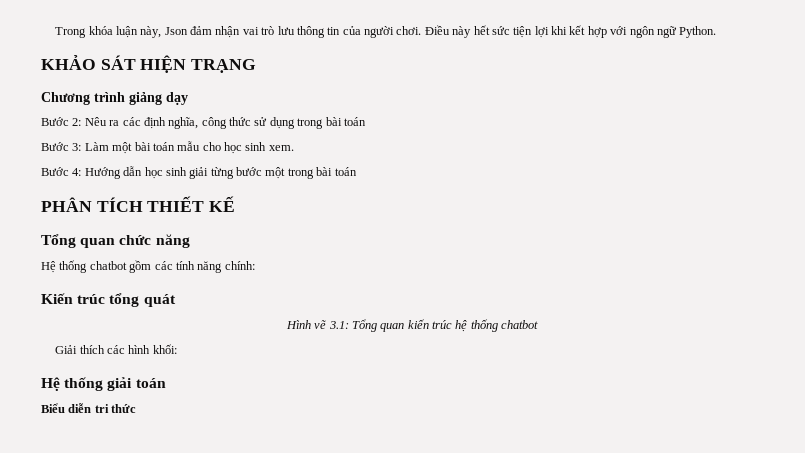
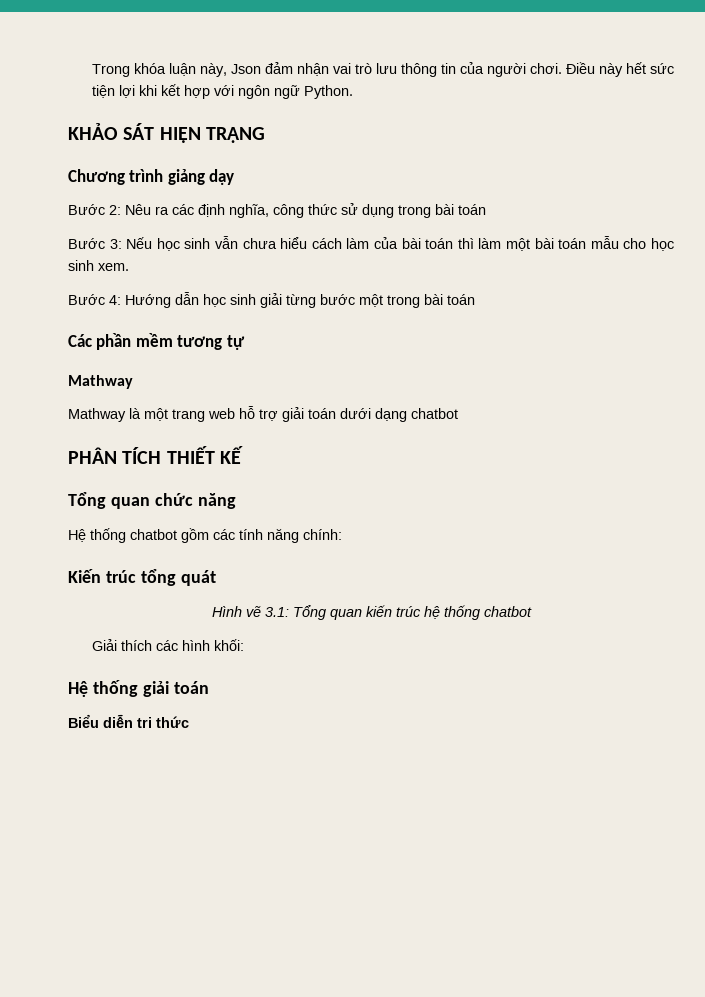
[84,142,109,151] Làm -> [126,236,502,251] Nếu học sinh vẫn chưa hiểu cách làm của bài toán thì làm
(357, 171) none -> [68,333,245,350] [68,375,133,389] [68,406,458,422] // Các phần mềm tương tự // Mathway // Mathway là một trang web hỗ trợ giải toán dưới dạng chatbot

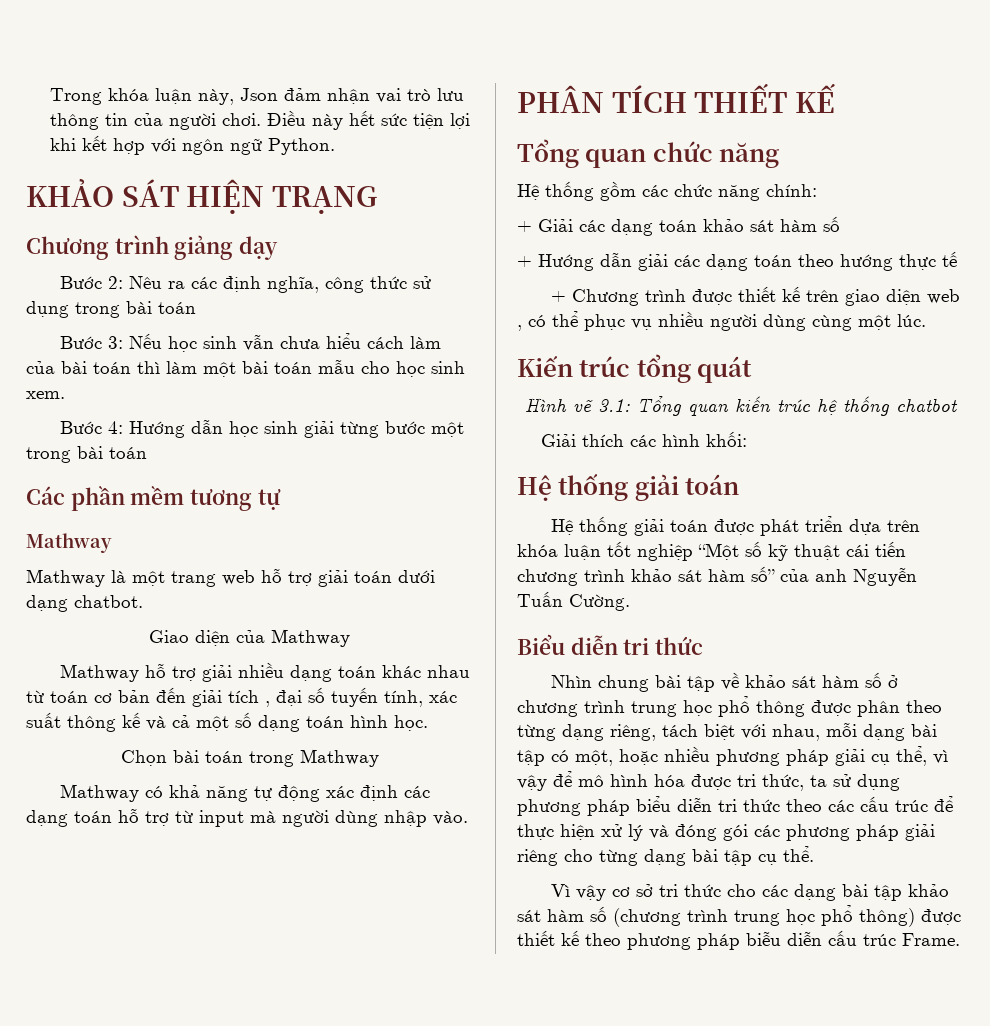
[411,408,458,419] chatbot -> [74,595,143,608] [149,629,350,647] [60,662,471,682] [26,687,457,707] [26,712,428,732] [120,749,379,767] [60,784,431,802] [26,809,468,827] chatbot. // Giao diện của Mathway // Mathway hỗ trợ giải nhiều dạng toán khác nhau từ toán cơ bản đến giải tích , đại số tuyến tính, xác suất thông kế và cả một số dạng toán hình học. // Chọn bài toán trong Mathway // Mathway có khả năng tự động xác định các dạng toán hỗ trợ từ input mà người dùng nhập vào.
[130,529,177,540] chatbot -> (594, 191) none
[239,529,263,540] tính -> [674,184,712,197] chức
(342, 534) none -> [517,216,840,236] [517,251,957,271] [551,286,961,306] [517,311,926,331] // + Giải các dạng toán khảo sát hàm số // + Hướng dẫn giải các dạng toán theo hướng thực tế // + Chương trình được thiết kế trên giao diện web , có thể phục vụ nhiều người dùng cùng một lúc.
[68,714,189,728] Biểu diễn tri thức -> [551,516,921,536] [517,541,906,561] [517,566,917,586] [517,591,630,611] [517,634,704,655] [551,672,899,692] [517,696,942,717] [517,723,937,741] [517,746,948,766] [517,771,900,791] [517,796,953,816] [517,824,935,841] [517,846,814,866] [551,884,950,901] [517,905,961,927] [517,930,960,950] Hệ thống giải toán được phát triển dựa trên khóa luận tốt nghiệp “Một số kỹ thuật cái tiến chương trình khảo sát hàm số” của anh Nguyễn Tuấn Cường. // Biểu diễn tri thức // Nhìn chung bài tập về khảo sát hàm số ở chương trình trung học phổ thông được phân theo từng dạng riêng, tách biệt với nhau, mỗi dạng bài tập có một, hoặc nhiều phương pháp giải cụ thể, vì vậy để mô hình hóa được tri thức, ta sử dụng phương pháp biểu diễn tri thức theo các cấu trúc để thực hiện xử lý và đóng gói các phương pháp giải riêng cho từng dạng bài tập cụ thể. // Vì vậy cơ sở tri thức cho các dạng bài tập khảo sát hàm số (chương trình trung học phổ thông) được thiết kế theo phương pháp biễu diễn cấu trúc Frame.

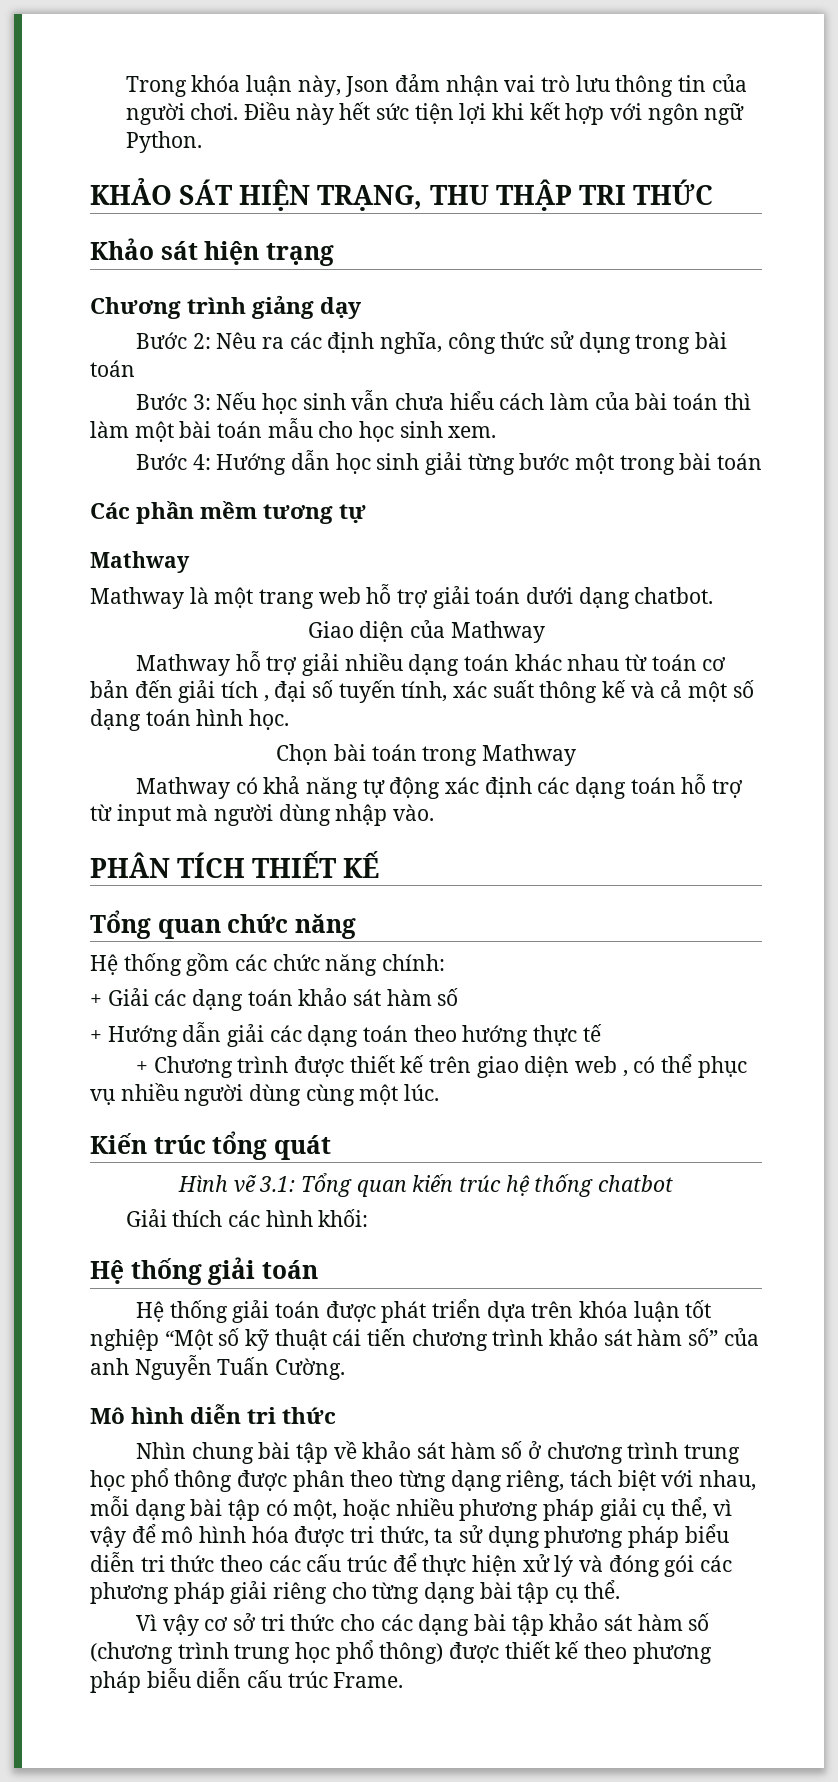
[271,186,377,214] TRẠNG -> [317,179,714,211] [90,238,334,266] TRẠNG, THU THẬP TRI THỨC // Khảo sát hiện trạng
[517,634,565,655] Biểu -> [90,1407,185,1424] Mô hình

